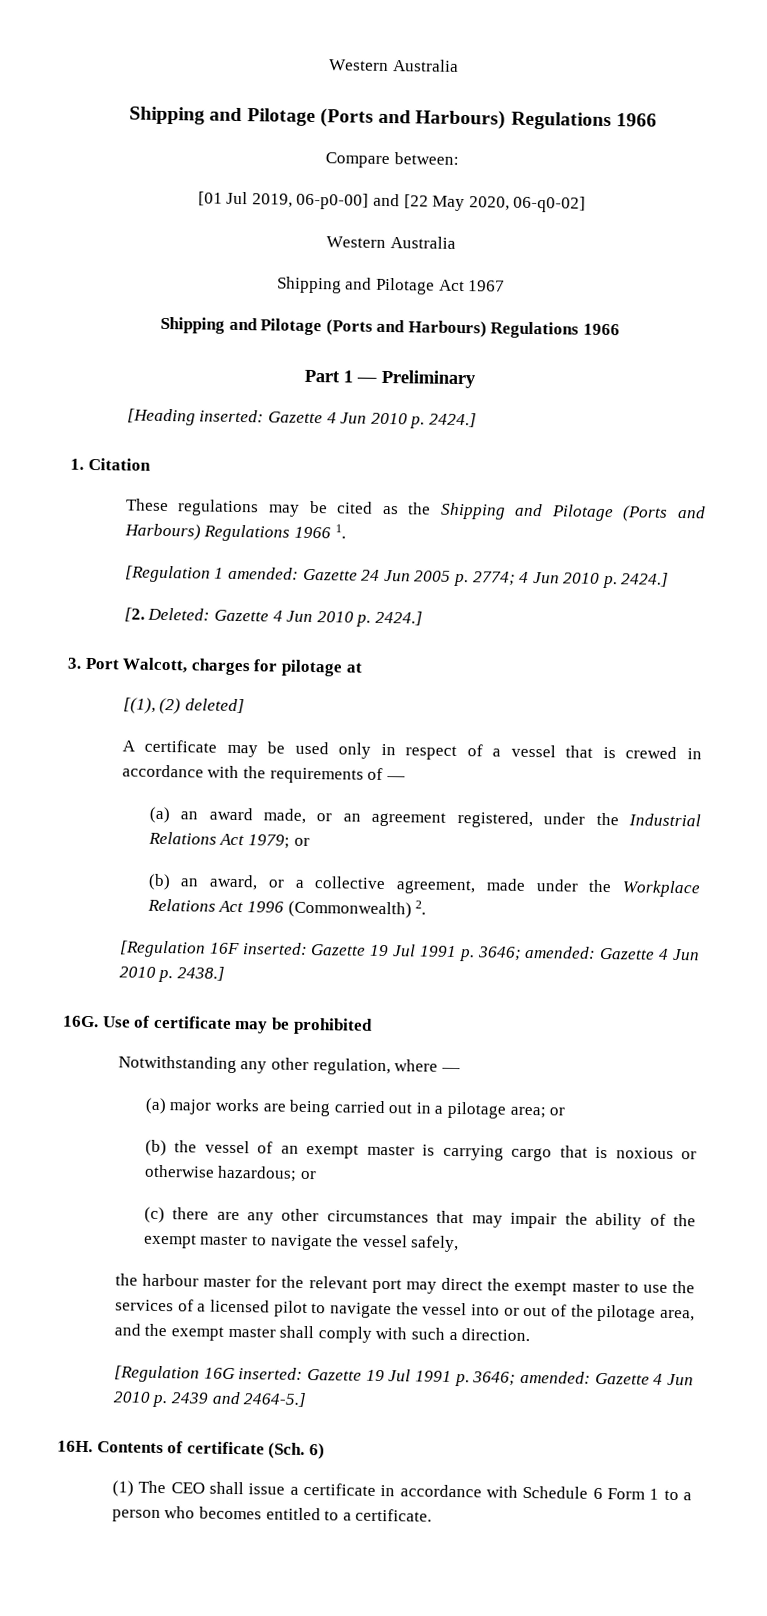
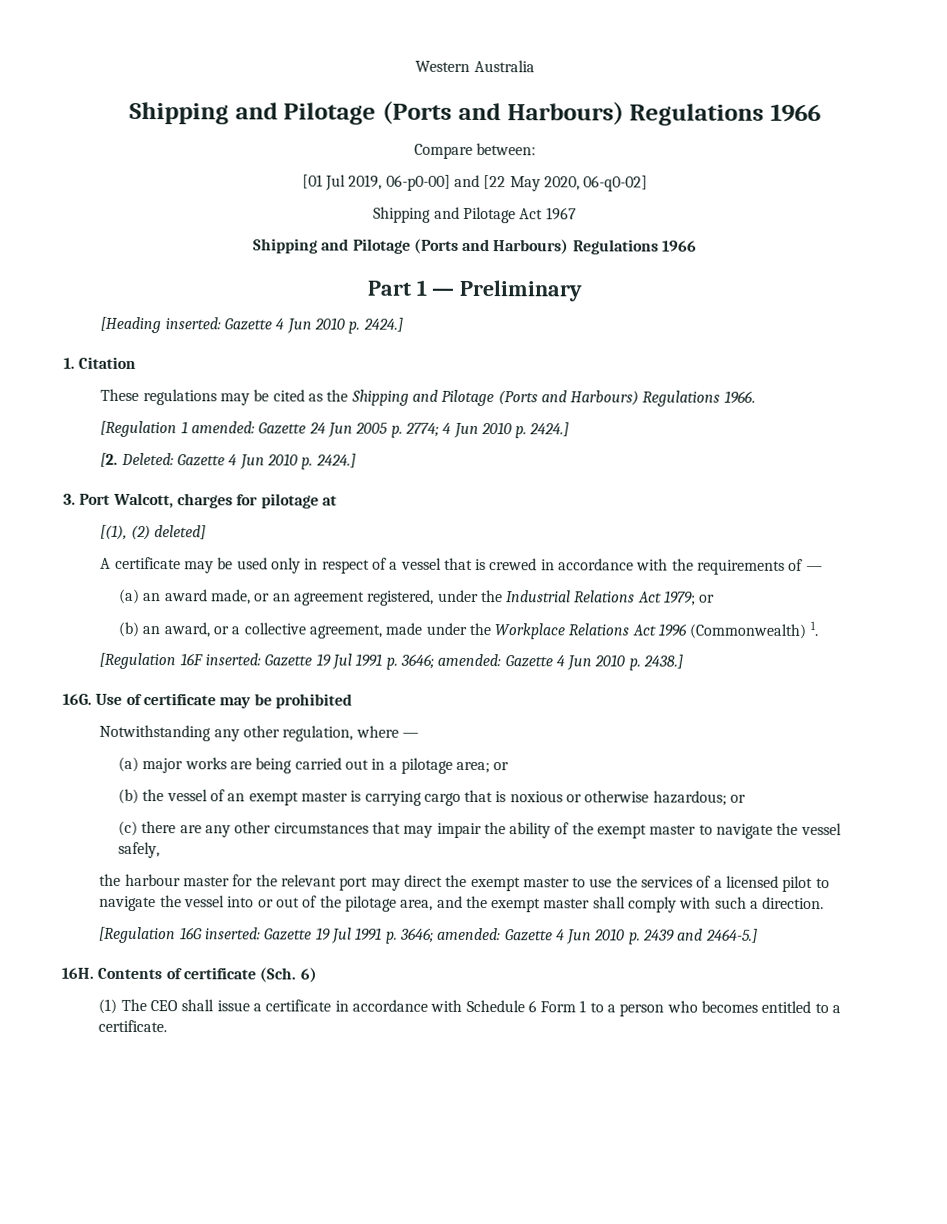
[326,236,456,249] // Western Australia -> (649, 183) none
[293,524,346,539] 1966 1. -> [723,390,755,404] 1966.
[415,900,427,915] 2. -> [809,620,818,637] 1.

